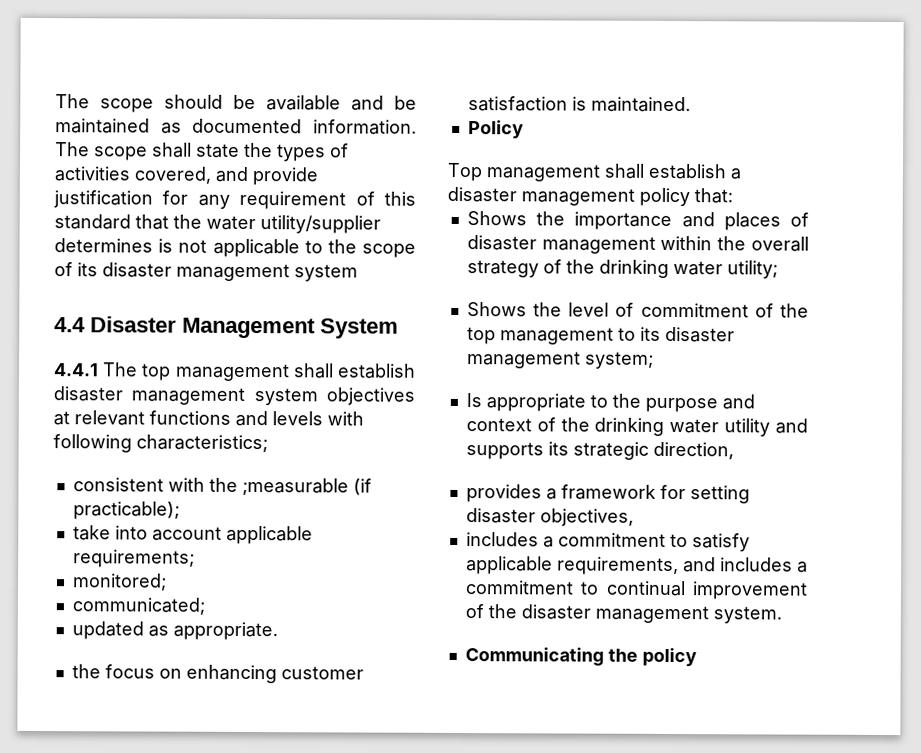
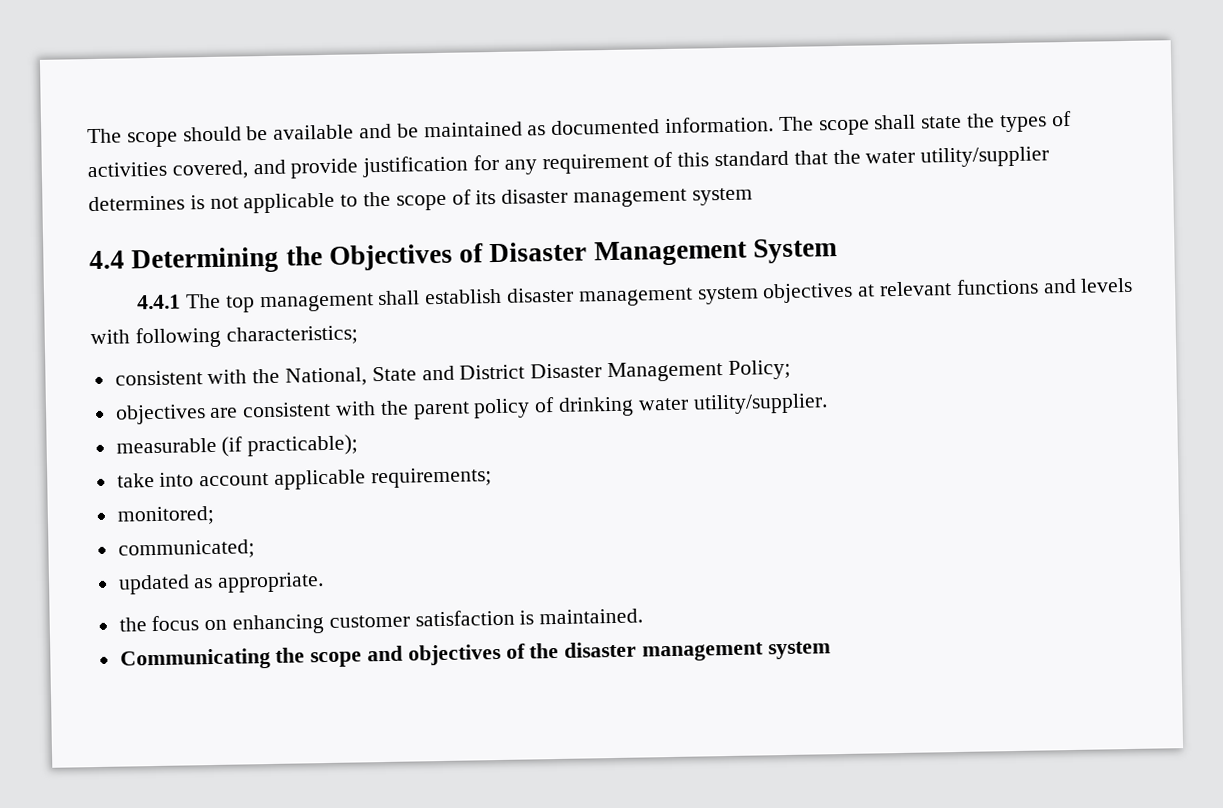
(86, 325) none -> [131,243,485,275] Determining the Objectives of
[241,477,349,496] ;measurable -> [285,359,791,387] [114,393,828,425] [115,437,217,454] National, State and District Disaster Management Policy; // objectives are consistent with the parent policy of drinking water utility/supplier. // measurable
[467,120,524,139] [447,162,741,182] [447,186,733,207] [466,211,809,231] [466,235,809,254] [466,259,778,279] [466,302,809,318] [466,326,735,345] [466,351,654,369] [465,393,755,413] [465,417,808,437] [465,441,734,460] [465,484,750,504] [465,508,634,527] [465,532,750,552] [465,556,808,576] [464,580,808,600] [464,604,782,624] [464,647,697,667] Policy // Top management shall establish a disaster management policy that: // Shows the importance and places of disaster management within the overall strategy of the drinking water utility; // Shows the level of commitment of the top management to its disaster management system; // Is appropriate to the purpose and context of the drinking water utility and supports its strategic direction, // provides a framework for setting disaster objectives, // includes a commitment to satisfy applicable requirements, and includes a commitment to continual improvement of the disaster management system. // Communicating the policy -> [119,641,831,671] Communicating the scope and objectives of the disaster management system

